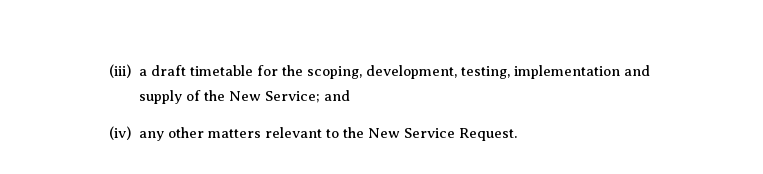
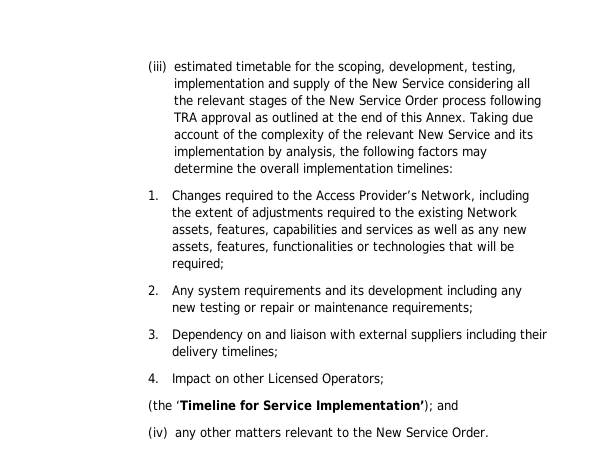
[138,65,186,76] a draft -> [173,61,232,72] estimated
[264,91,320,103] Service; -> [401,78,530,91] [173,95,541,108] [172,112,533,125] [173,129,533,142] [173,146,487,159] [173,163,453,176] [148,190,529,203] [171,207,517,220] [171,224,527,237] [171,241,514,254] [171,258,224,271] [148,285,522,298] [171,302,473,315] [148,329,547,342] [171,346,278,359] [148,373,384,386] [148,400,434,413] Service considering all the relevant stages of the New Service Order process following TRA approval as outlined at the end of this Annex. Taking due account of the complexity of the relevant New Service and its implementation by analysis, the following factors may determine the overall implementation timelines: // 1. Changes required to the Access Provider’s Network, including the extent of adjustments required to the existing Network assets, features, capabilities and services as well as any new assets, features, functionalities or technologies that will be required; // 2. Any system requirements and its development including any new testing or repair or maintenance requirements; // 3. Dependency on and liaison with external suppliers including their delivery timelines; // 4. Impact on other Licensed Operators; // (the ‘Timeline for Service Implementation’);
[458,128,517,141] Request. -> [451,427,489,438] Order.

